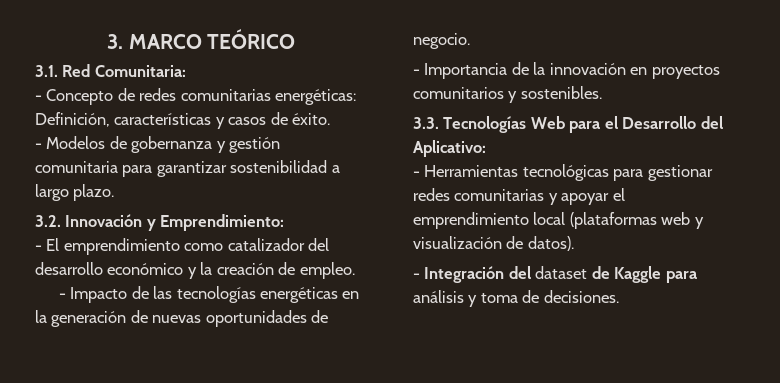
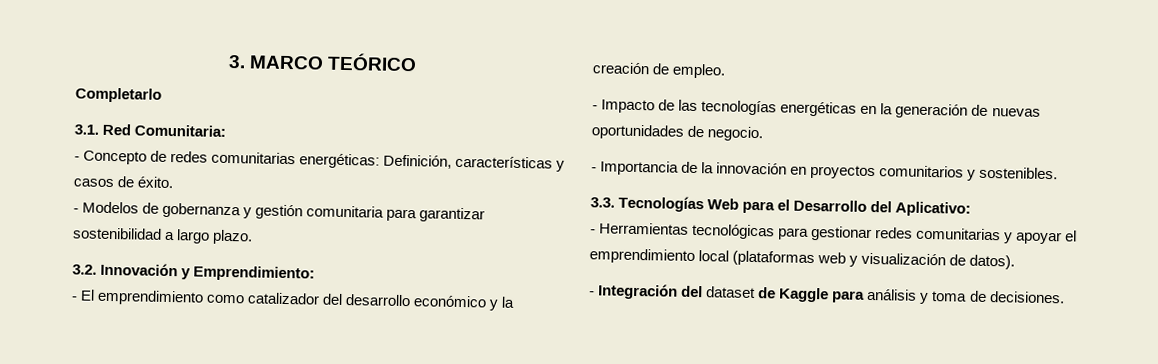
(296, 39) none -> [75,87,162,103] // Completarlo

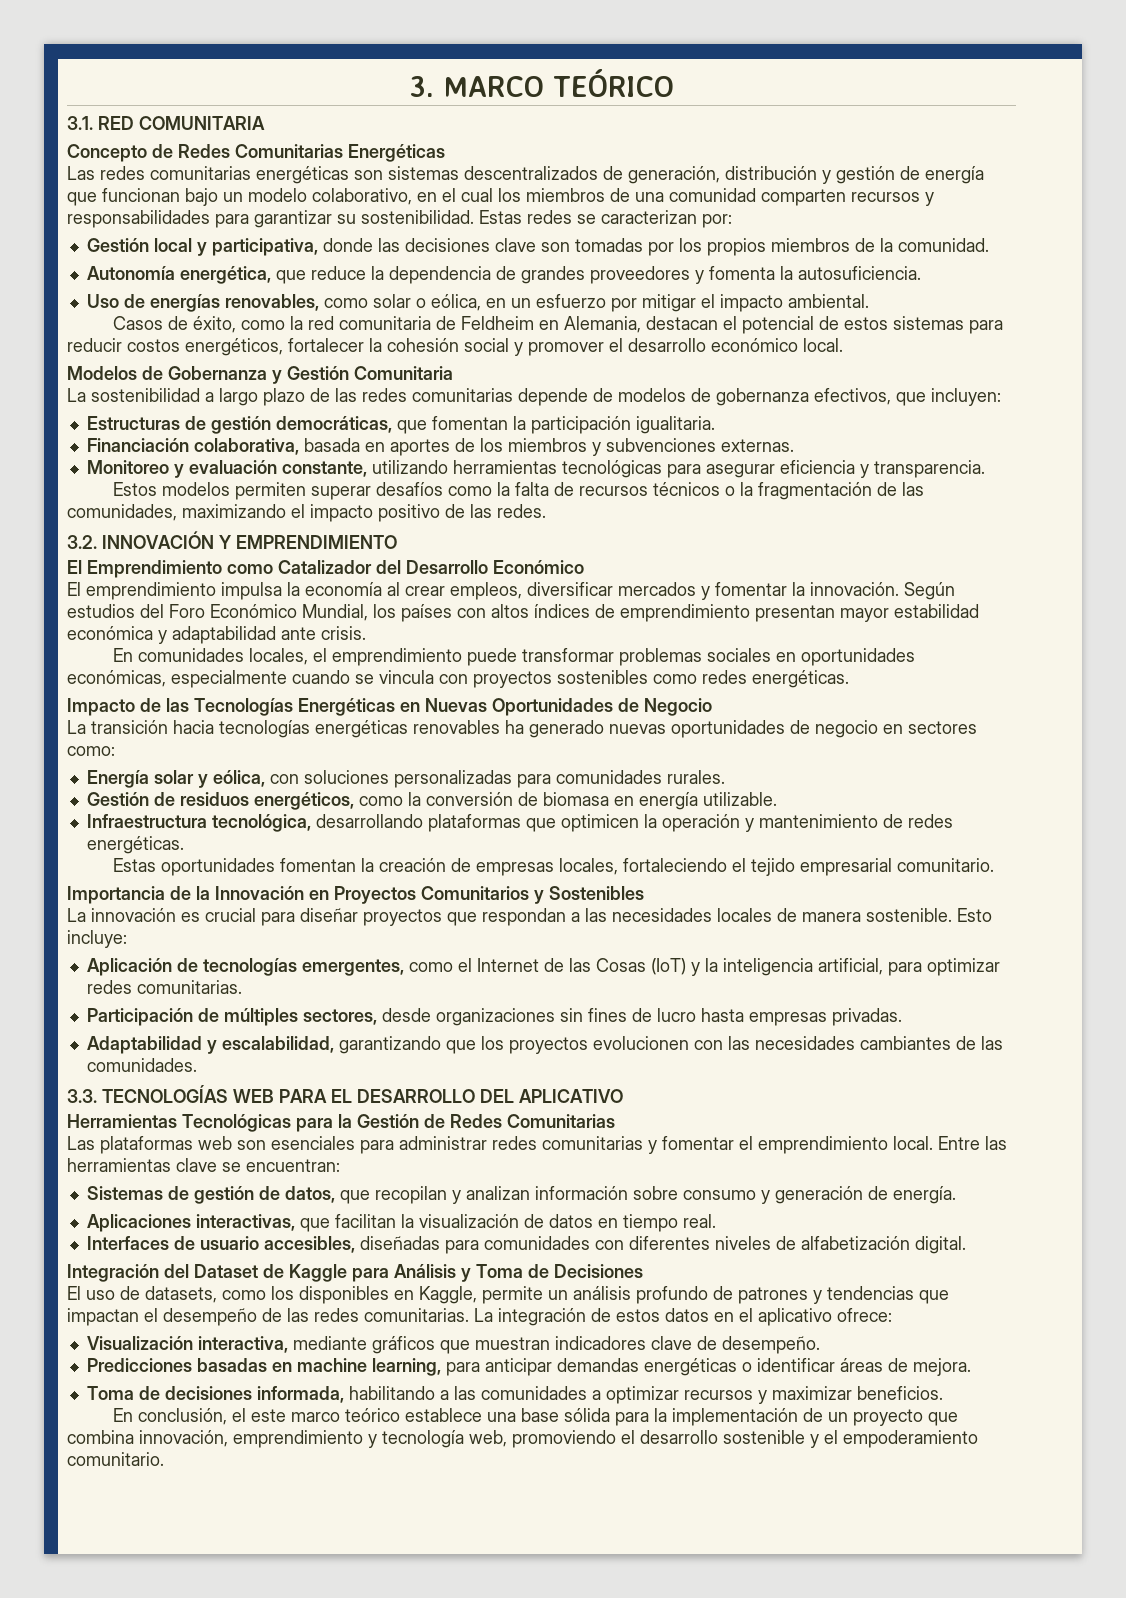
[75,87,162,103] [74,123,227,137] [74,150,566,172] [73,176,175,189] [73,201,486,223] [72,227,254,245] [72,262,316,282] [71,289,516,311] [592,62,727,79] [592,99,1041,119] [591,124,764,142] [591,160,1059,181] [590,195,972,217] [590,222,873,242] Completarlo // 3.1. Red Comunitaria: // - Concepto de redes comunitarias energéticas: Definición, características y casos de éxito. // - Modelos de gobernanza y gestión comunitaria para garantizar sostenibilidad a largo plazo. // 3.2. Innovación y Emprendimiento: // - El emprendimiento como catalizador del desarrollo económico y la creación de empleo. // - Impacto de las tecnologías energéticas en la generación de nuevas oportunidades de negocio. // - Importancia de la innovación en proyectos comunitarios y sostenibles. // 3.3. Tecnologías Web para el Desarrollo del Aplicativo: // - Herramientas tecnológicas para gestionar -> [67,116,265,130] [67,144,445,162] [67,166,984,184] [67,188,934,206] [67,210,732,228] [86,238,989,256] [86,266,921,284] [86,294,869,312] [113,316,1004,334] [67,338,843,356] [67,366,453,384] [67,388,1001,406] [86,416,715,434] [86,438,794,456] [86,460,985,478] [113,482,925,500] [67,504,546,522] [67,531,397,549] [67,560,584,578] [67,582,955,600] [67,604,979,622] [67,626,366,644] [113,648,916,666] [67,670,849,688] [67,698,712,716] [67,720,977,738] [67,746,115,756] [86,770,725,788] [86,792,777,810] [86,814,953,832] [86,836,184,854] [113,858,995,876] [67,886,644,904] [67,908,992,926] [67,930,127,948] [86,958,1000,976] [86,980,242,994] [86,1008,902,1026] [86,1036,1003,1054] [86,1058,197,1072] [67,1085,623,1103] [67,1114,615,1132] [67,1136,487,1154] 3.1. RED COMUNITARIA // Concepto de Redes Comunitarias Energéticas // Las redes comunitarias energéticas son sistemas descentralizados de generación, distribución y gestión de energía que funcionan bajo un modelo colaborativo, en el cual los miembros de una comunidad comparten recursos y responsabilidades para garantizar su sostenibilidad. Estas redes se caracterizan por: // Gestión local y participativa, donde las decisiones clave son tomadas por los propios miembros de la comunidad. // Autonomía energética, que reduce la dependencia de grandes proveedores y fomenta la autosuficiencia. // Uso de energías renovables, como solar o eólica, en un esfuerzo por mitigar el impacto ambiental. // Casos de éxito, como la red comunitaria de Feldheim en Alemania, destacan el potencial de estos sistemas para reducir costos energéticos, fortalecer la cohesión social y promover el desarrollo económico local. // Modelos de Gobernanza y Gestión Comunitaria // La sostenibilidad a largo plazo de las redes comunitarias depende de modelos de gobernanza efectivos, que incluyen: // Estructuras de gestión democráticas, que fomentan la participación igualitaria. // Financiación colaborativa, basada en aportes de los miembros y subvenciones externas. // Monitoreo y evaluación constante, utilizando herramientas tecnológicas para asegurar eficiencia y transparencia. // Estos modelos permiten superar desafíos como la falta de recursos técnicos o la fragmentación de las comunidades, maximizando el impacto positivo de las redes. // 3.2. INNOVACIÓN Y EMPRENDIMIENTO // El Emprendimiento como Catalizador del Desarrollo Económico // El emprendimiento impulsa la economía al crear empleos, diversificar mercados y fomentar la innovación. Según estudios del Foro Económico Mundial, los países con altos índices de emprendimiento presentan mayor estabilidad económica y adaptabilidad ante crisis. // En comunidades locales, el emprendimiento puede transformar problemas sociales en oportunidades económicas, especialmente cuando se vincula con proyectos sostenibles como redes energéticas. // Impacto de las Tecnologías Energéticas en Nuevas Oportunidades de Negocio // La transición hacia tecnologías energéticas renovables ha generado nuevas oportunidades de negocio en sectores como: // Energía solar y eólica, con soluciones personalizadas para comunidades rurales. // Gestión de residuos energéticos, como la conversión de biomasa en energía utilizable. // Infraestructura tecnológica, desarrollando plataformas que optimicen la operación y mantenimiento de redes energéticas. // Estas oportunidades fomentan la creación de empresas locales, fortaleciendo el tejido empresarial comunitario. // Importancia de la Innovación en Proyectos Comunitarios y Sostenibles // La innovación es crucial para diseñar proyectos que respondan a las necesidades locales de manera sostenible. Esto incluye: // Aplicación de tecnologías emergentes, como el Internet de las Cosas (IoT) y la inteligencia artificial, para optimizar redes comunitarias. // Participación de múltiples sectores, desde organizaciones sin fines de lucro hasta empresas privadas. // Adaptabilidad y escalabilidad, garantizando que los proyectos evolucionen con las necesidades cambiantes de las comunidades. // 3.3. TECNOLOGÍAS WEB PARA EL DESARROLLO DEL APLICATIVO // Herramientas Tecnológicas para la Gestión de Redes Comunitarias // Las plataformas web son esenciales para administrar
[1016,230,1078,245] [589,248,1016,270] [589,291,595,296] apoyar el emprendimiento local (plataformas web y visualización de datos). // - -> [662,1136,1007,1154] [67,1158,340,1172] [86,1186,956,1204] [86,1214,716,1232] [86,1236,966,1254] fomentar el emprendimiento local. Entre las herramientas clave se encuentran: // Sistemas de gestión de datos, que recopilan y analizan información sobre consumo y generación de energía. // Aplicaciones interactivas, que facilitan la visualización de datos en tiempo real. // Interfaces de usuario accesibles, diseñadas para comunidades con diferentes niveles de alfabetización digital. //
[706,286,757,299] dataset -> [194,1264,258,1278] Dataset
[867,288,1065,305] análisis y toma de decisiones. -> [394,1264,643,1282] [67,1286,949,1304] [67,1308,892,1326] [86,1336,820,1354] [86,1358,971,1376] [86,1386,943,1404] [113,1408,959,1426] [67,1430,978,1448] [67,1452,164,1466] Análisis y Toma de Decisiones // El uso de datasets, como los disponibles en Kaggle, permite un análisis profundo de patrones y tendencias que impactan el desempeño de las redes comunitarias. La integración de estos datos en el aplicativo ofrece: // Visualización interactiva, mediante gráficos que muestran indicadores clave de desempeño. // Predicciones basadas en machine learning, para anticipar demandas energéticas o identificar áreas de mejora. // Toma de decisiones informada, habilitando a las comunidades a optimizar recursos y maximizar beneficios. // En conclusión, el este marco teórico establece una base sólida para la implementación de un proyecto que combina innovación, emprendimiento y tecnología web, promoviendo el desarrollo sostenible y el empoderamiento comunitario.

